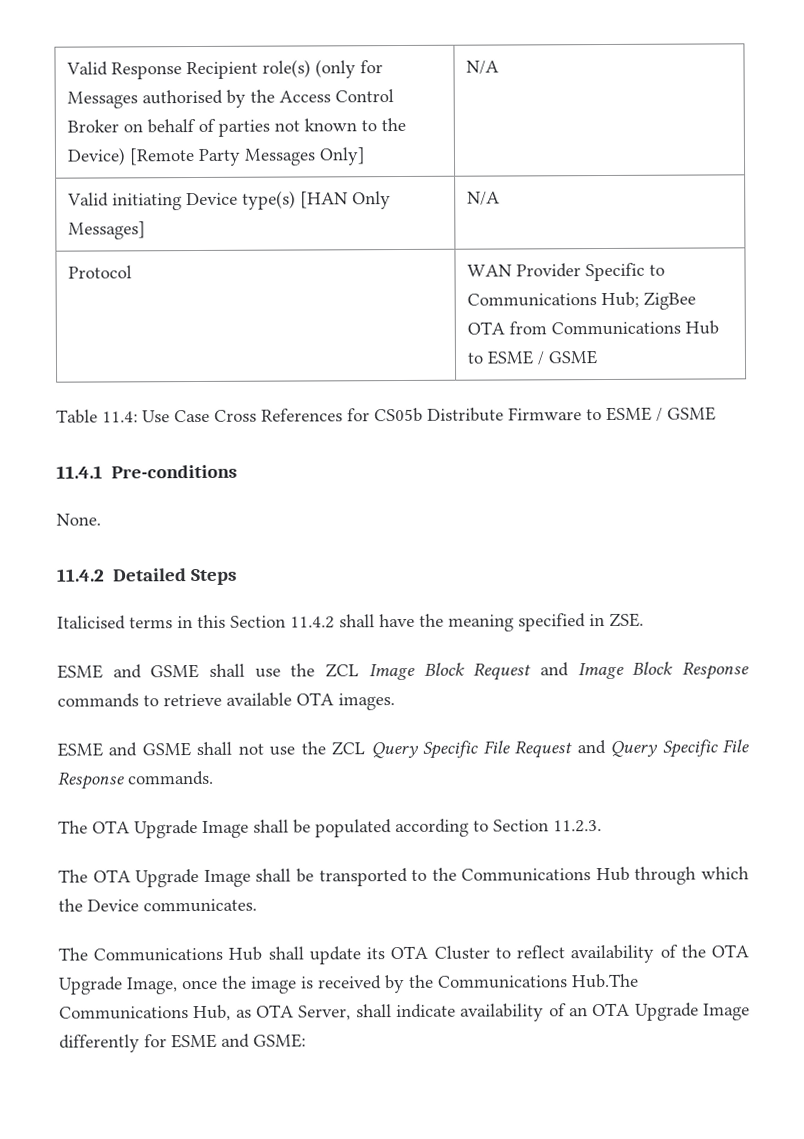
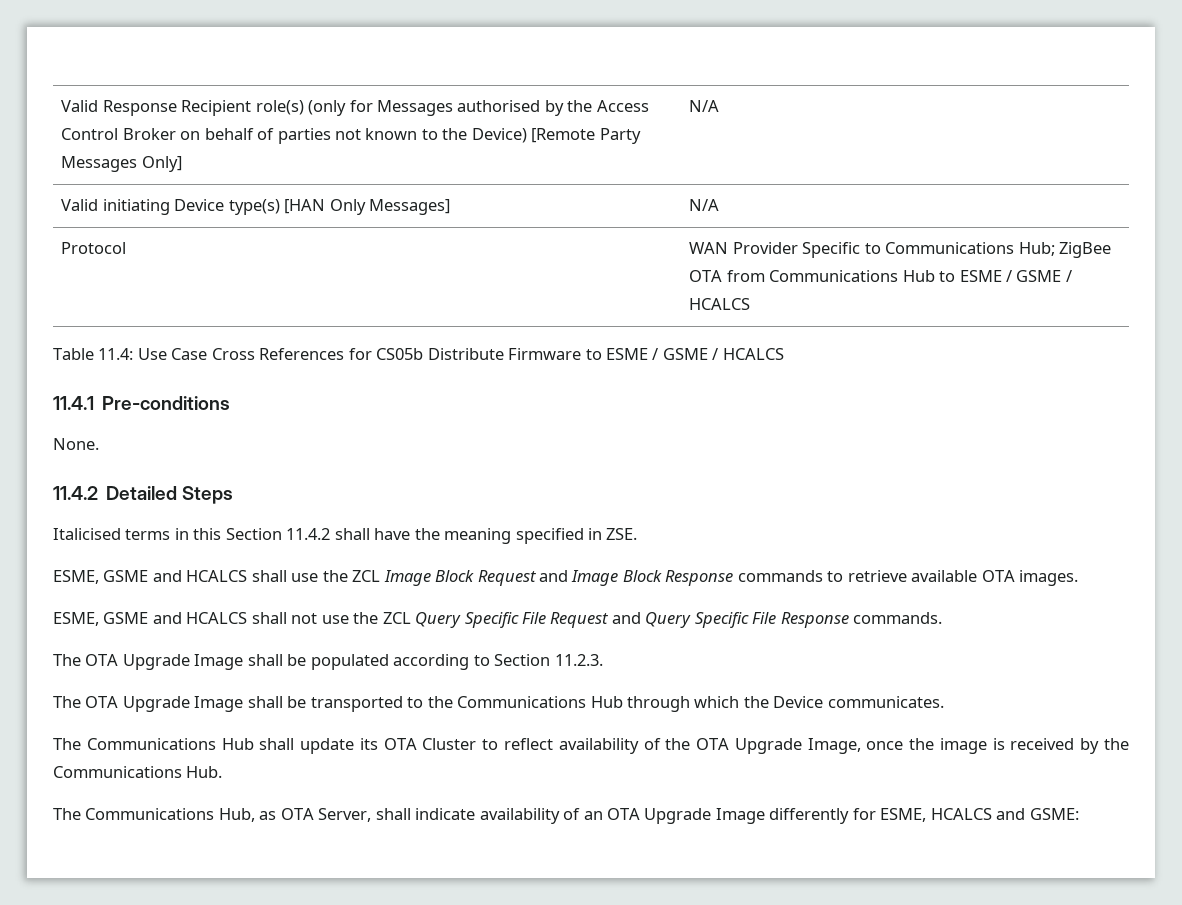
(597, 357) none -> [1065,270,1072,282] [689,298,751,310] / HCALCS
(716, 413) none -> [712,348,784,360] / HCALCS
[57,663,200,679] ESME and GSME -> [53,570,248,584] ESME, GSME and HCALCS
[57,742,191,757] ESME and GSME -> [53,612,248,626] ESME, GSME and HCALCS
[571,973,639,989] Hub.The -> [186,766,223,778] [53,808,81,820] Hub. // The
[171,1033,217,1049] ESME -> [880,808,992,822] ESME, HCALCS

